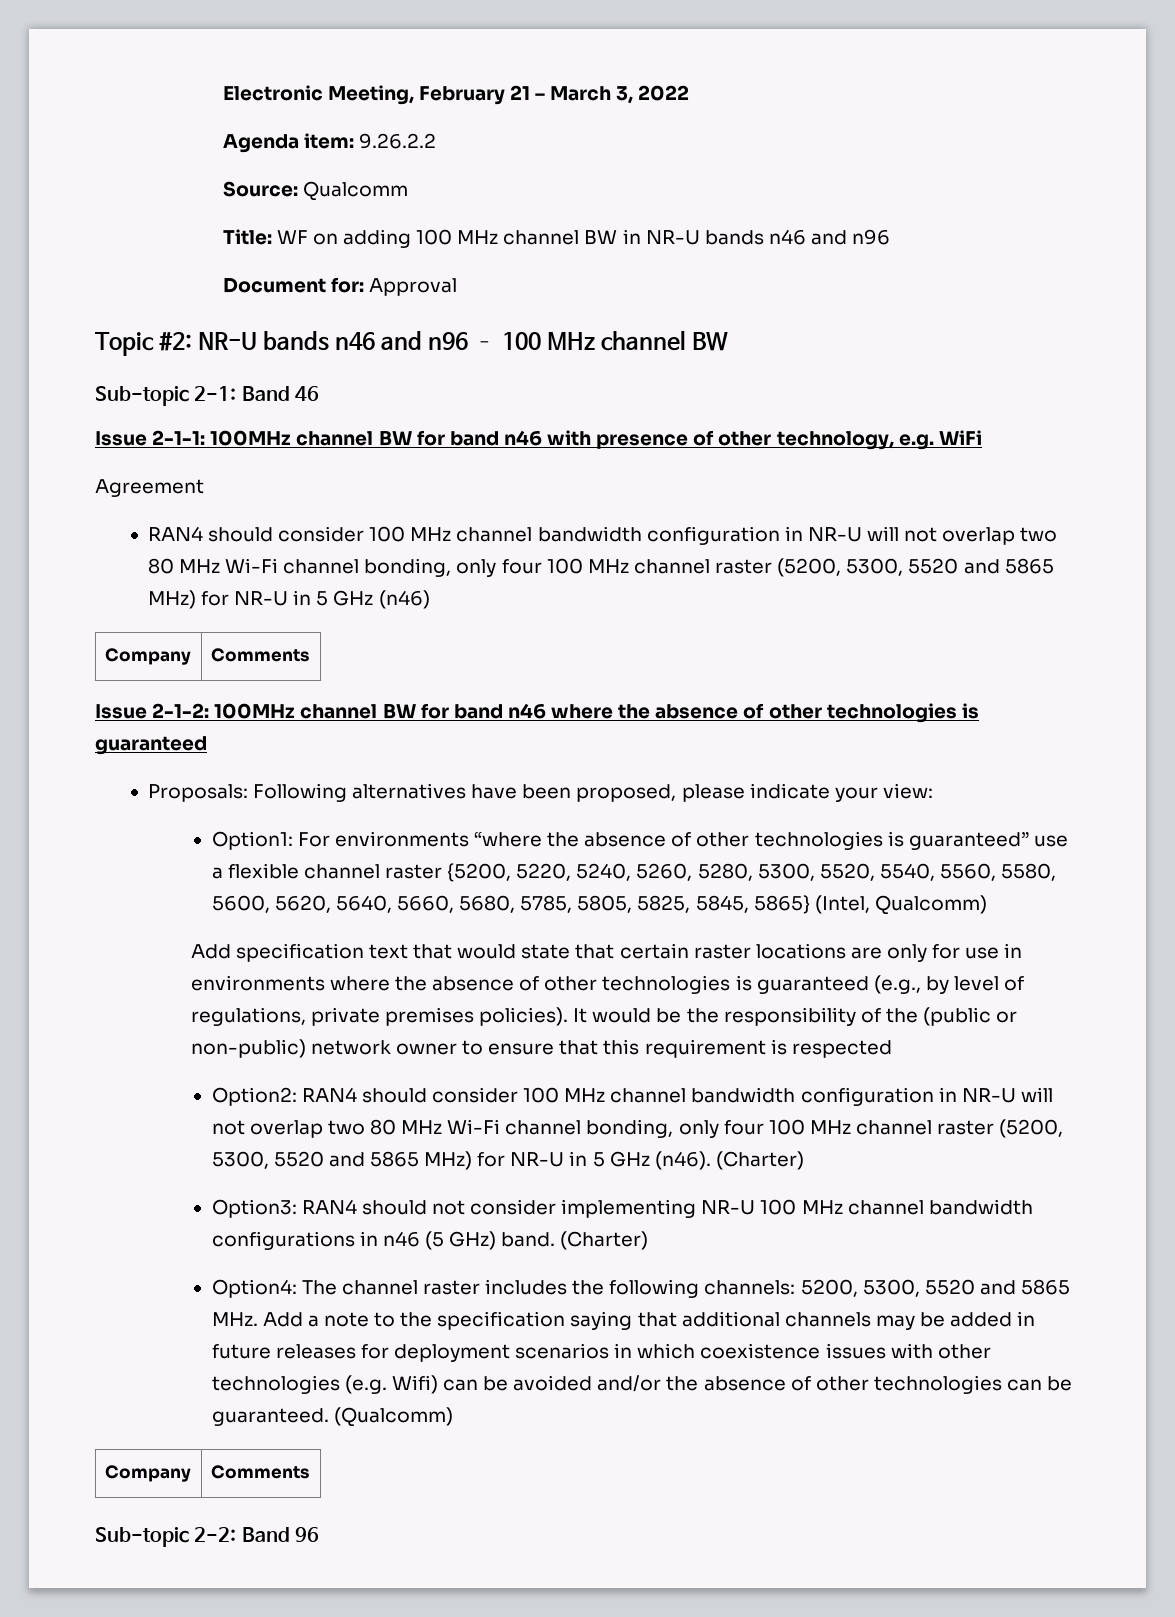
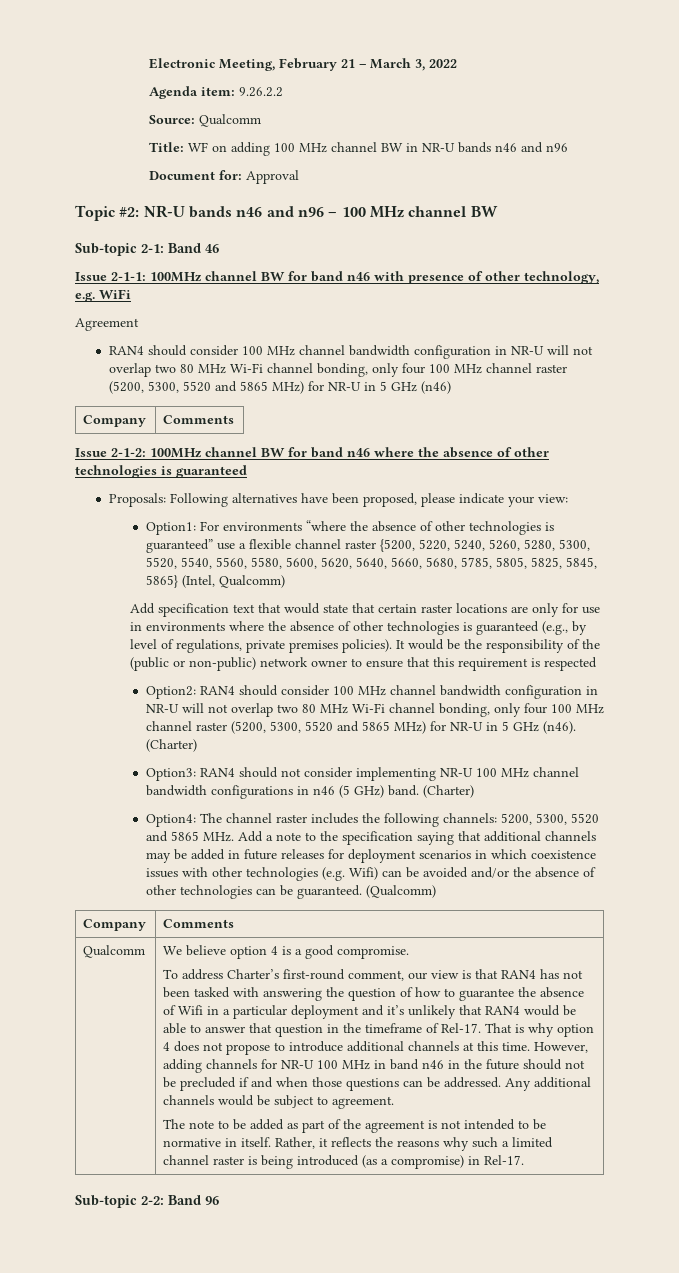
(309, 1472) none -> [83,945,146,958] [163,945,410,959] [163,969,584,981] [163,987,585,1001] [163,1005,577,1019] [163,1023,595,1037] [163,1041,589,1055] [163,1059,586,1073] [163,1077,592,1091] [163,1095,395,1109] [163,1119,547,1133] [163,1137,554,1151] [163,1155,525,1169] // Qualcomm | We believe option 4 is a good compromise. // To address Charter’s first-round comment, our view is that RAN4 has not been tasked with answering the question of how to guarantee the absence of Wifi in a particular deployment and it’s unlikely that RAN4 would be able to answer that question in the timeframe of Rel-17. That is why option 4 does not propose to introduce additional channels at this time. However, adding channels for NR-U 100 MHz in band n46 in the future should not be precluded if and when those questions can be addressed. Any additional channels would be subject to agreement. // The note to be added as part of the agreement is not intended to be normative in itself. Rather, it reflects the reasons why such a limited channel raster is being introduced (as a compromise) in Rel-17.

